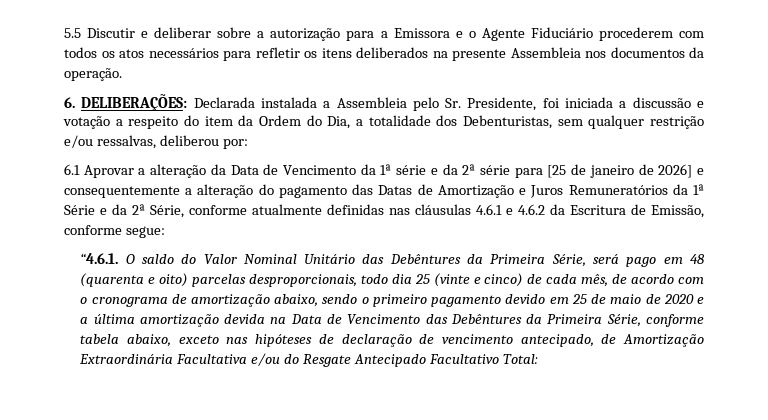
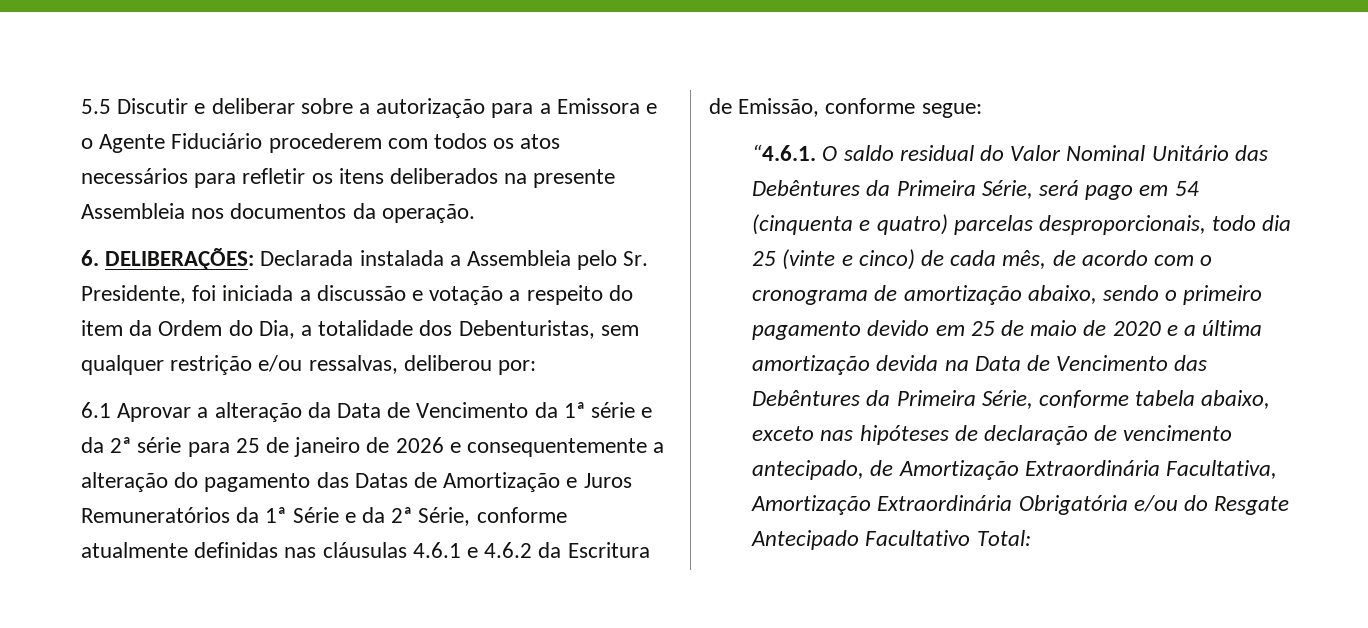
[547,165,567,178] [25 -> [235,438,260,453] 25
[658,164,693,178] 2026] -> [395,437,444,453] 2026
(174, 259) none -> [899,145,974,161] residual
[690,254,705,264] [80,273,189,287] 48 (quarenta e oito) -> [1174,181,1199,196] [752,214,948,235] 54 (cinquenta e quatro)
[176,354,248,364] Facultativa -> [1166,460,1278,479] [751,495,1128,515] Facultativa, Amortização Extraordinária Obrigatória

